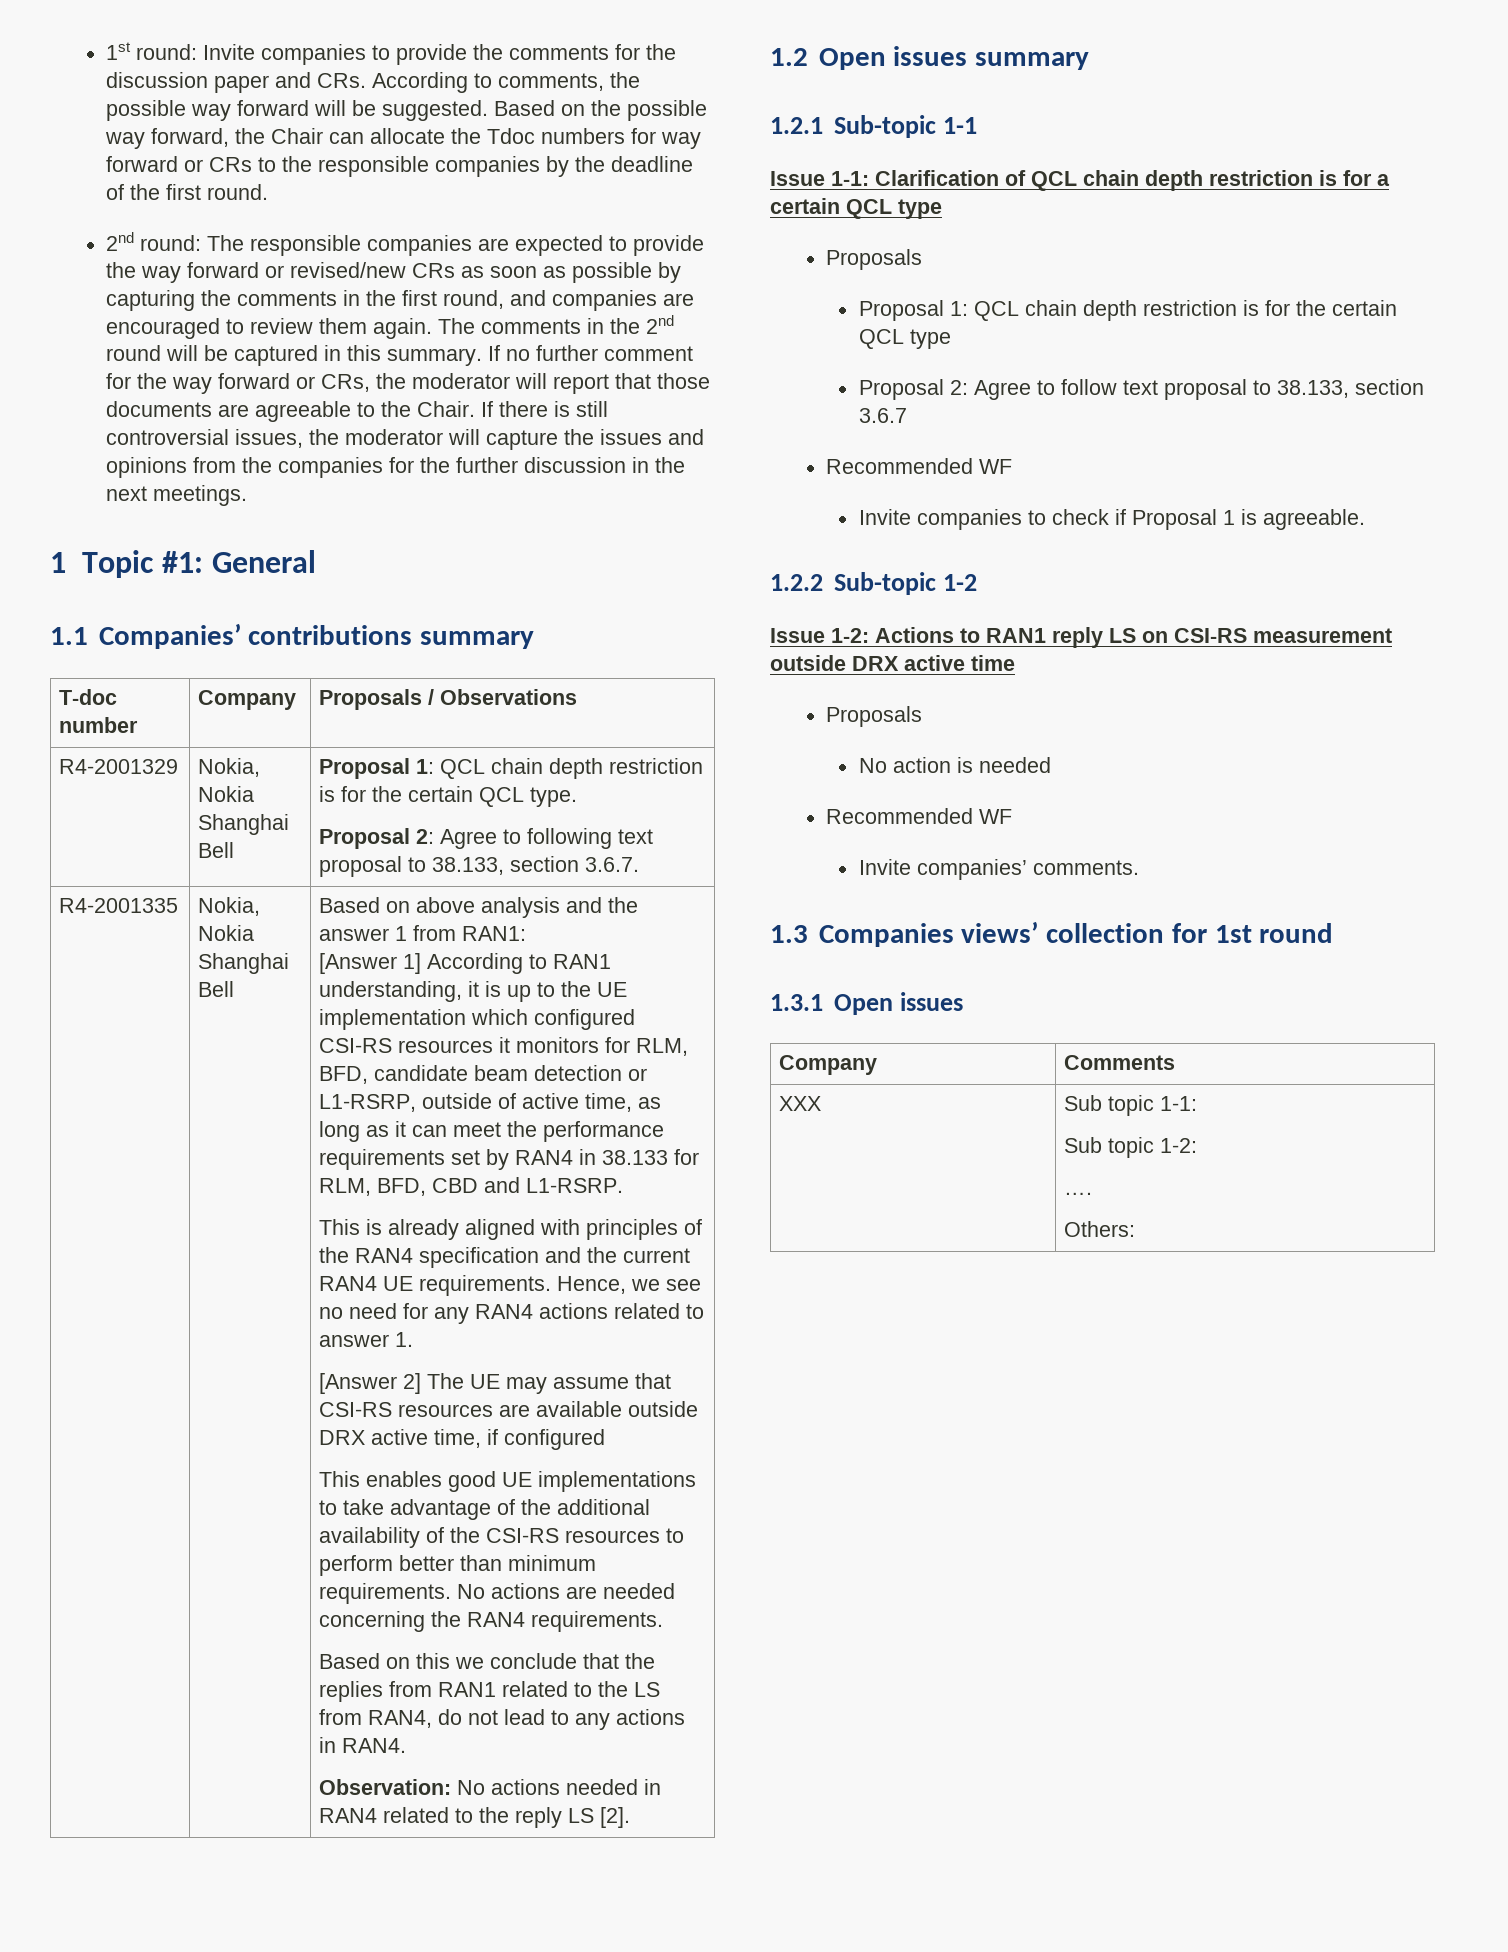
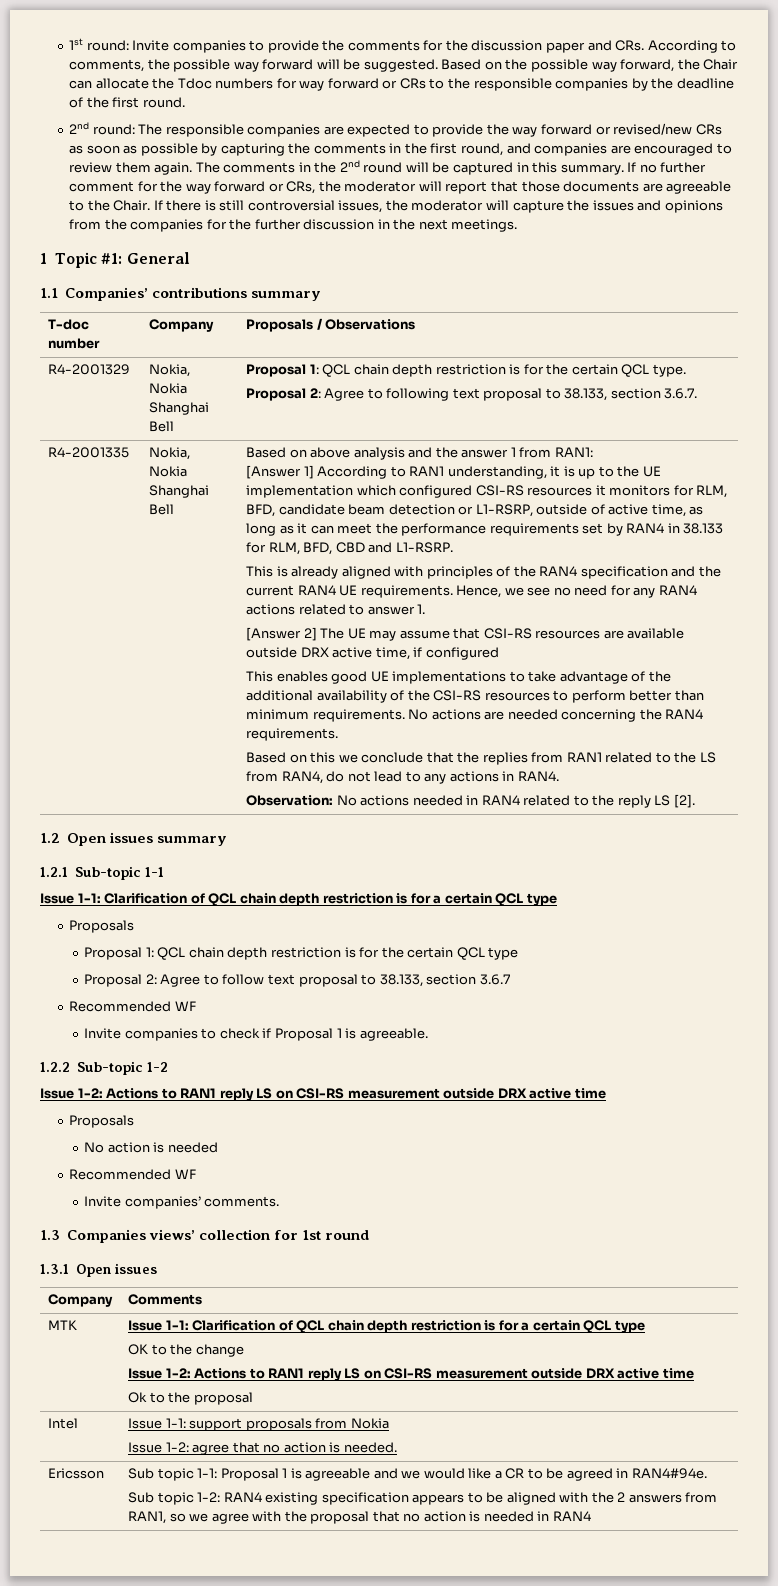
[779,1096,822,1111] [1064,1095,1198,1116] [1064,1137,1198,1158] [1064,1192,1093,1195] [1064,1221,1136,1237] XXX | Sub topic 1-1: // Sub topic 1-2: // …. // Others: -> [47,1320,77,1330] [127,1320,645,1333] [127,1344,244,1357] [127,1368,694,1381] [127,1392,253,1405] [47,1418,78,1429] [127,1418,389,1431] [127,1442,397,1455] [47,1468,104,1479] [127,1468,707,1481] [127,1492,718,1505] [127,1511,591,1524] MTK | Issue 1-1: Clarification of QCL chain depth restriction is for a certain QCL type // OK to the change // Issue 1-2: Actions to RAN1 reply LS on CSI-RS measurement outside DRX active time // Ok to the proposal // Intel | Issue 1-1: support proposals from Nokia // Issue 1-2: agree that no action is needed. // Ericsson | Sub topic 1-1: Proposal 1 is agreeable and we would like a CR to be agreed in RAN4#94e. // Sub topic 1-2: RAN4 existing specification appears to be aligned with the 2 answers from RAN1, so we agree with the proposal that no action is needed in RAN4

